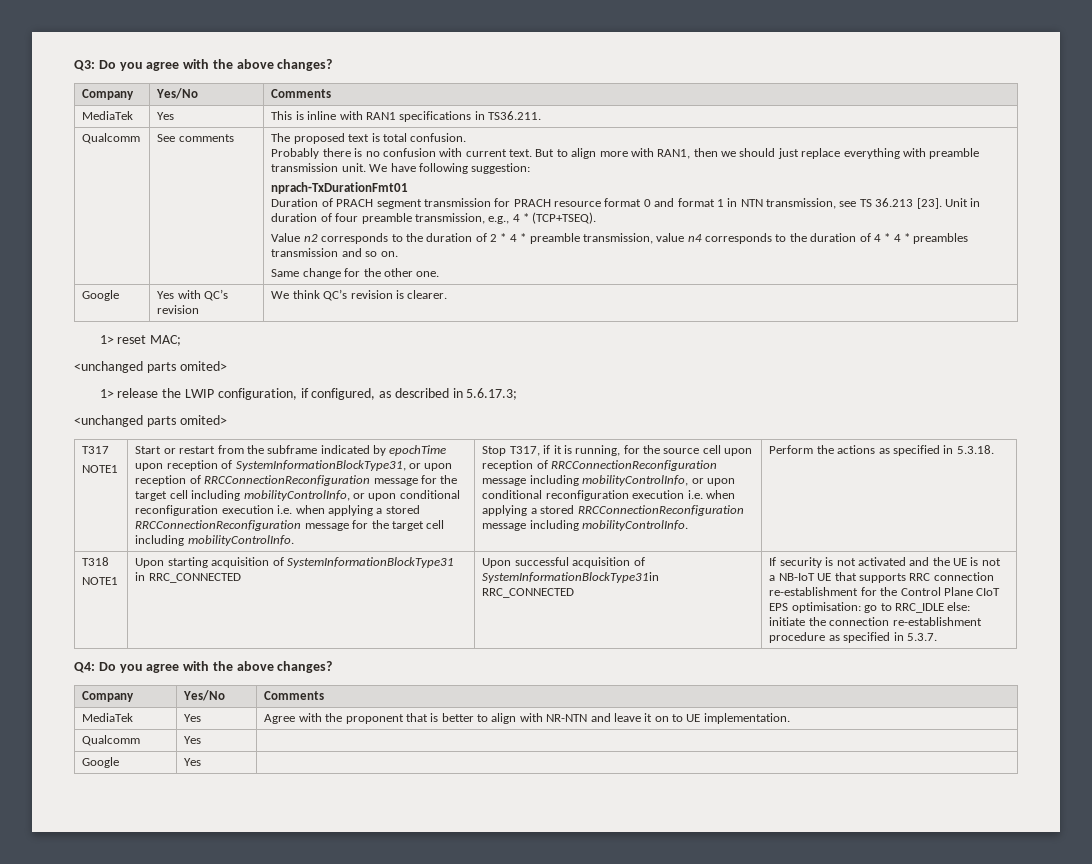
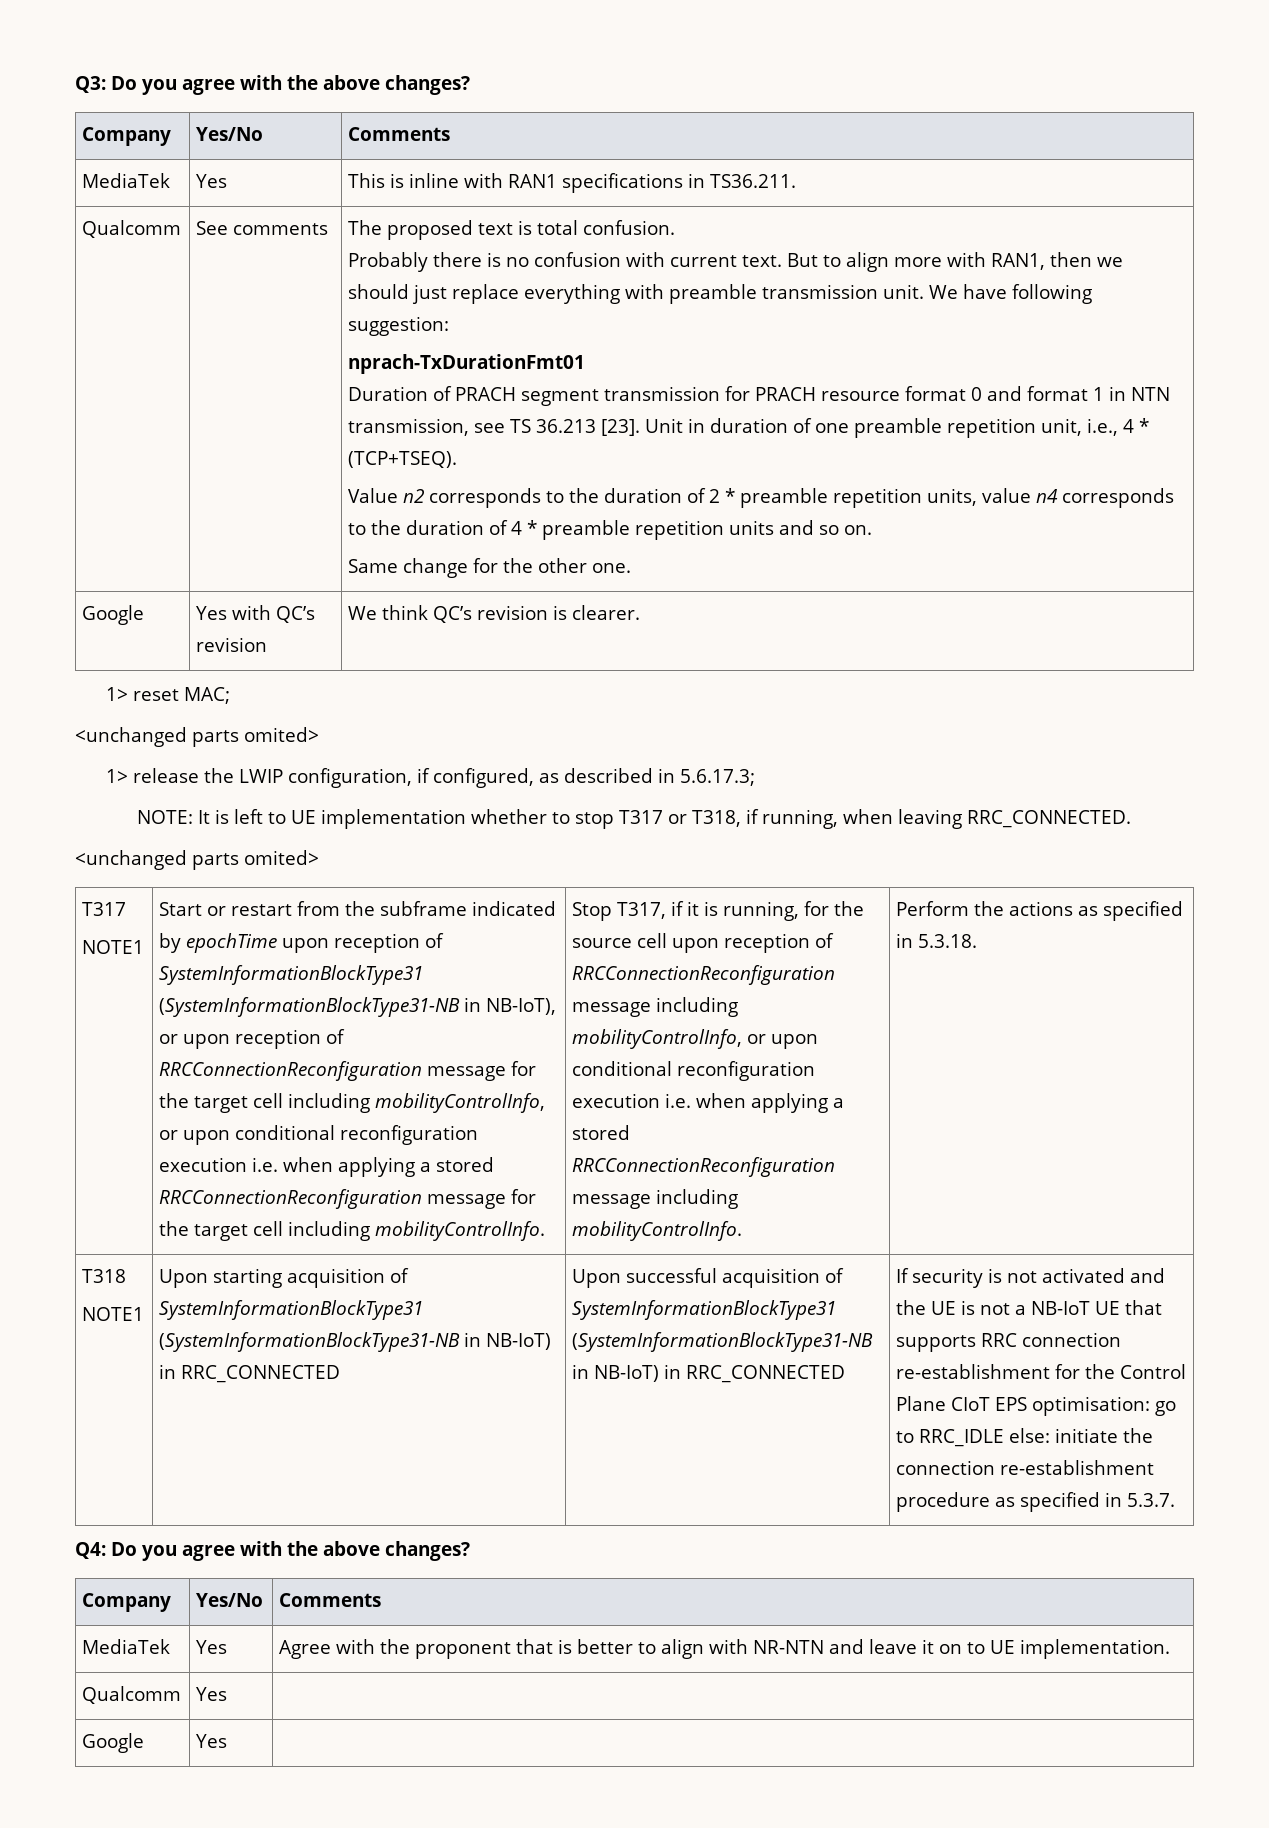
[335,213,510,224] four preamble transmission, e.g., -> [815,418,1119,438] one preamble repetition unit, i.e.,
[509,233,653,244] 4 * preamble transmission, -> [740,488,978,508] preamble repetition units,
[893,233,969,244] [271,248,339,257] 4 * preambles transmission -> [542,520,775,540] preamble repetition units
(518, 394) none -> [136,809,1131,829] // NOTE: It is left to UE implementation whether to stop T317 or T318, if running, when leaving RRC_CONNECTED.
[235,460,406,471] SystemInformationBlockType31, -> [159,965,424,985] [159,997,557,1017] SystemInformationBlockType31 (SystemInformationBlockType31-NB in NB-IoT),
(454, 562) none -> [159,1332,552,1352] (SystemInformationBlockType31-NB in NB-IoT)
[482,572,660,583] SystemInformationBlockType31in -> [572,1300,837,1320] [572,1332,874,1352] [572,1364,682,1382] SystemInformationBlockType31 (SystemInformationBlockType31-NB in NB-IoT) in

